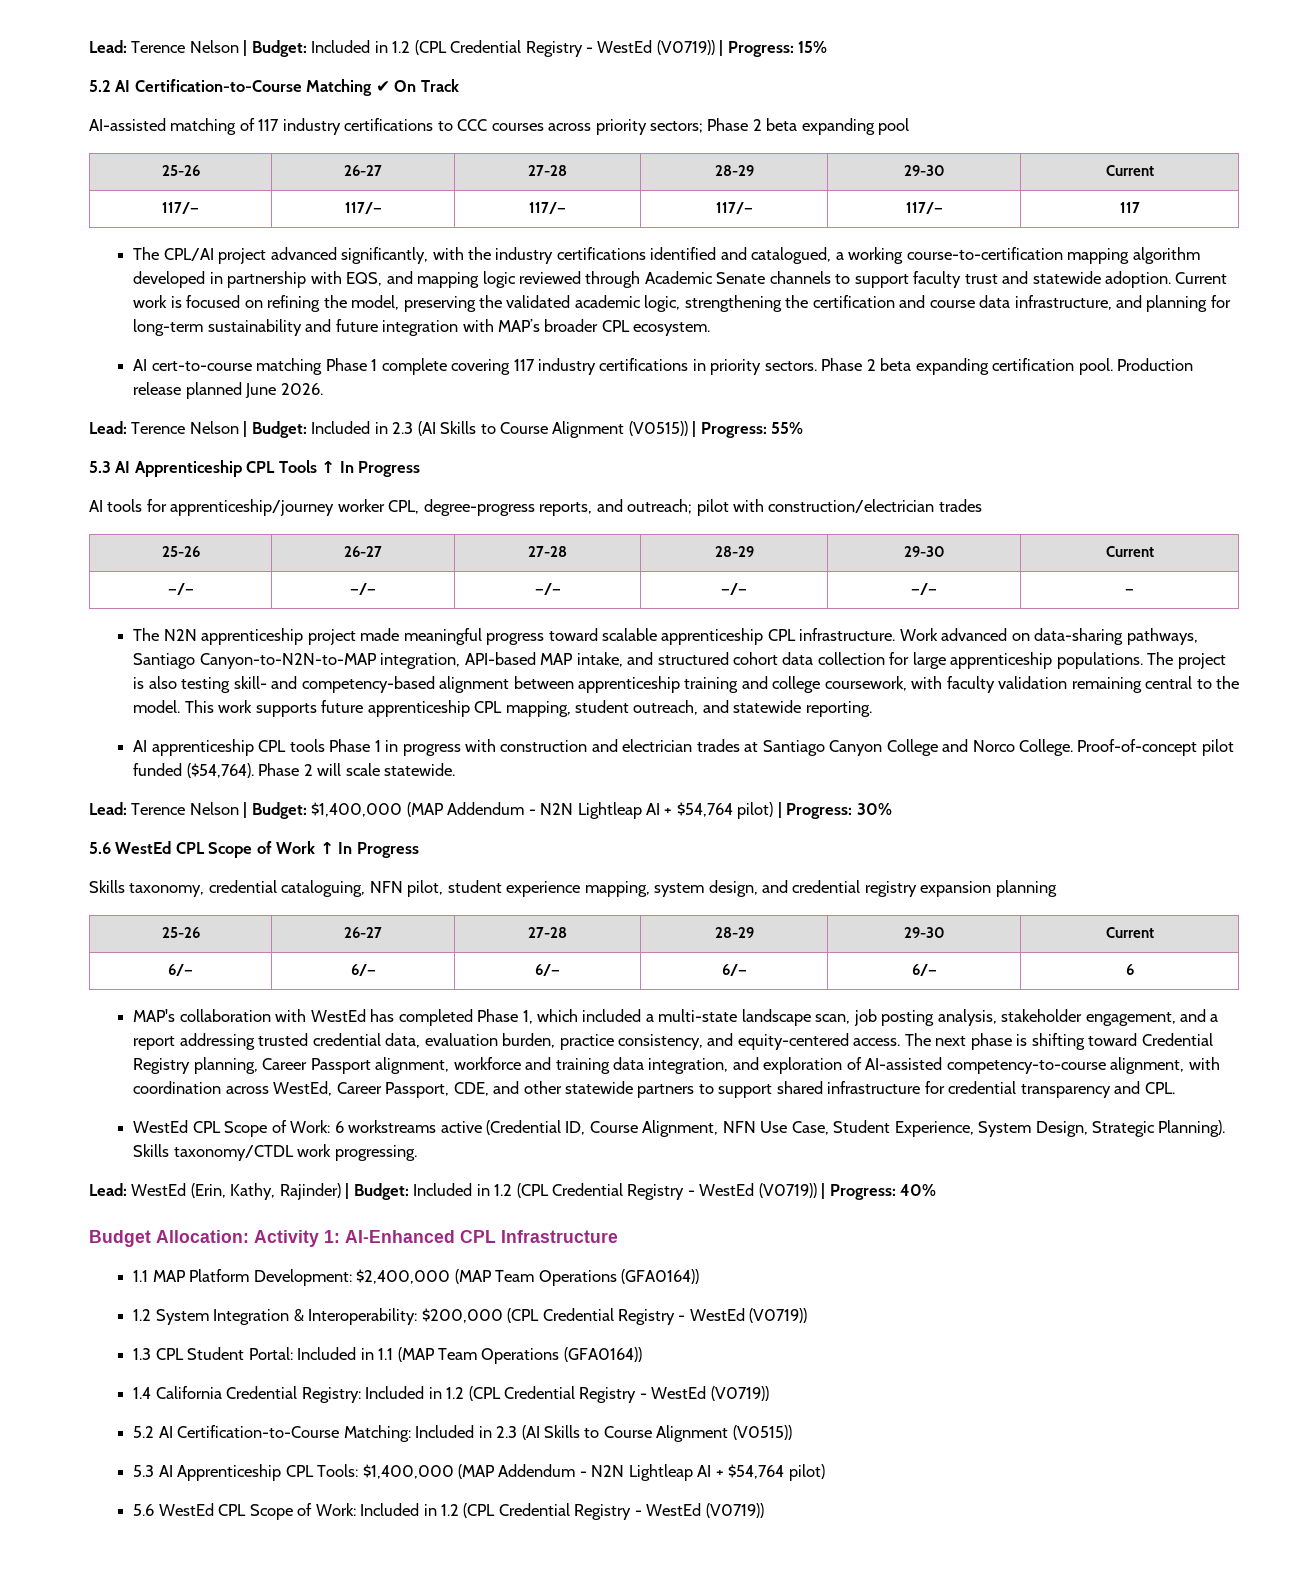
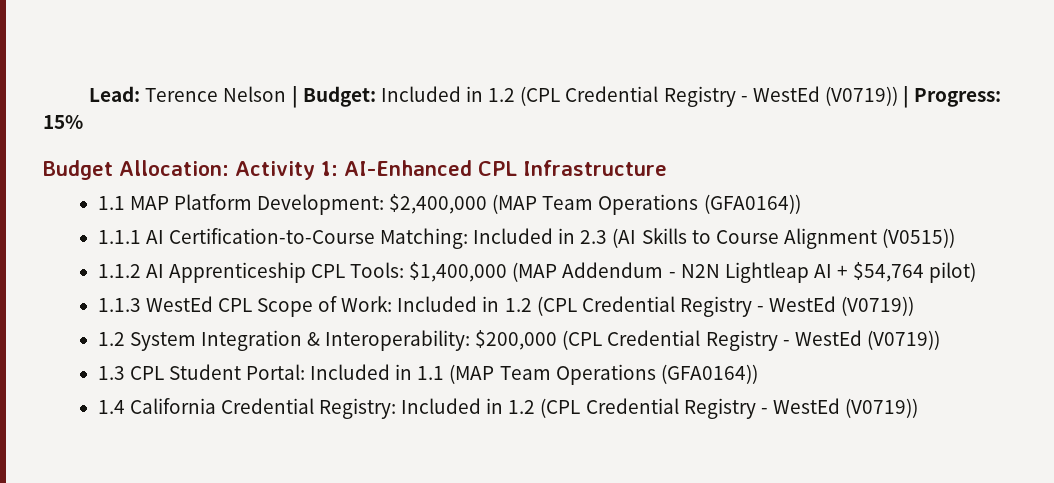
[89,79,459,96] [89,118,910,135] [161,165,200,176] [344,165,382,176] [528,165,567,176] [714,165,754,176] [903,165,945,176] [1105,165,1154,176] [162,202,199,214] [344,202,382,214] [529,202,566,214] [715,202,753,214] [905,202,943,214] [1119,202,1140,213] [133,247,1200,264] [133,271,1228,288] [133,295,1231,312] [133,319,711,336] [133,358,1193,375] [133,382,323,399] [89,421,804,438] [89,460,421,477] [89,499,982,516] [161,546,200,557] [344,546,382,557] [528,546,567,557] [714,546,754,557] [903,546,945,557] [1105,546,1154,557] [167,583,194,595] [350,583,376,595] [534,583,561,595] [721,583,747,595] [911,583,937,595] [1125,589,1134,594] [133,628,1198,645] [133,652,1226,669] [133,676,1239,693] [133,700,872,717] [133,739,1234,756] [133,763,456,778] [89,802,892,819] [89,841,419,858] [89,880,1057,897] [161,927,200,938] [344,927,382,938] [528,927,567,938] [714,927,754,938] [903,927,945,938] [1105,927,1154,938] [168,964,193,976] [350,964,376,976] [535,964,560,976] [721,964,747,976] [911,964,937,976] [1125,964,1134,975] [133,1009,1219,1026] [133,1033,1213,1050] [133,1057,1220,1074] [133,1081,1175,1098] [133,1120,1226,1137] [133,1144,417,1161] [89,1183,937,1200] // 5.2 AI Certification-to-Course Matching ✔ On Track // AI-assisted matching of 117 industry certifications to CCC courses across priority sectors; Phase 2 beta expanding pool // 25-26 | 26-27 | 27-28 | 28-29 | 29-30 | Current // 117/— | 117/— | 117/— | 117/— | 117/— | 117 // The CPL/AI project advanced significantly, with the industry certifications identified and catalogued, a working course-to-certification mapping algorithm developed in partnership with EQS, and mapping logic reviewed through Academic Senate channels to support faculty trust and statewide adoption. Current work is focused on refining the model, preserving the validated academic logic, strengthening the certification and course data infrastructure, and planning for long-term sustainability and future integration with MAP’s broader CPL ecosystem. // AI cert-to-course matching Phase 1 complete covering 117 industry certifications in priority sectors. Phase 2 beta expanding certification pool. Production release planned June 2026. // Lead: Terence Nelson | Budget: Included in 2.3 (AI Skills to Course Alignment (V0515)) | Progress: 55% // 5.3 AI Apprenticeship CPL Tools ↑ In Progress // AI tools for apprenticeship/journey worker CPL, degree-progress reports, and outreach; pilot with construction/electrician trades // 25-26 | 26-27 | 27-28 | 28-29 | 29-30 | Current // —/— | —/— | —/— | —/— | —/— | — // The N2N apprenticeship project made meaningful progress toward scalable apprenticeship CPL infrastructure. Work advanced on data-sharing pathways, Santiago Canyon-to-N2N-to-MAP integration, API-based MAP intake, and structured cohort data collection for large apprenticeship populations. The project is also testing skill- and competency-based alignment between apprenticeship training and college coursework, with faculty validation remaining central to the model. This work supports future apprenticeship CPL mapping, student outreach, and statewide reporting. // AI apprenticeship CPL tools Phase 1 in progress with construction and electrician trades at Santiago Canyon College and Norco College. Proof-of-concept pilot funded ($54,764). Phase 2 will scale statewide. // Lead: Terence Nelson | Budget: $1,400,000 (MAP Addendum - N2N Lightleap AI + $54,764 pilot) | Progress: 30% // 5.6 WestEd CPL Scope of Work ↑ In Progress // Skills taxonomy, credential cataloguing, NFN pilot, student experience mapping, system design, and credential registry expansion planning // 25-26 | 26-27 | 27-28 | 28-29 | 29-30 | Current // 6/— | 6/— | 6/— | 6/— | 6/— | 6 // MAP's collaboration with WestEd has completed Phase 1, which included a multi-state landscape scan, job posting analysis, stakeholder engagement, and a report addressing trusted credential data, evaluation burden, practice consistency, and equity-centered access. The next phase is shifting toward Credential Registry planning, Career Passport alignment, workforce and training data integration, and exploration of AI-assisted competency-to-course alignment, with coordination across WestEd, Career Passport, CDE, and other statewide partners to support shared infrastructure for credential transparency and CPL. // WestEd CPL Scope of Work: 6 workstreams active (Credential ID, Course Alignment, NFN Use Case, Student Experience, System Design, Strategic Planning). Skills taxonomy/CTDL work progressing. // Lead: WestEd (Erin, Kathy, Rajinder) | Budget: Included in 1.2 (CPL Credential Registry - WestEd (V0719)) | Progress: 40% -> (83, 122) none
(699, 1276) none -> [97,228,956,249] [97,262,977,283] [97,296,915,317] // 1.1.1 AI Certification-to-Course Matching: Included in 2.3 (AI Skills to Course Alignment (V0515)) // 1.1.2 AI Apprenticeship CPL Tools: $1,400,000 (MAP Addendum - N2N Lightleap AI + $54,764 pilot) // 1.1.3 WestEd CPL Scope of Work: Included in 1.2 (CPL Credential Registry - WestEd (V0719))
[133,1425,792,1442] [133,1464,825,1481] [133,1503,764,1520] // 5.2 AI Certification-to-Course Matching: Included in 2.3 (AI Skills to Course Alignment (V0515)) // 5.3 AI Apprenticeship CPL Tools: $1,400,000 (MAP Addendum - N2N Lightleap AI + $54,764 pilot) // 5.6 WestEd CPL Scope of Work: Included in 1.2 (CPL Credential Registry - WestEd (V0719)) -> (919, 408) none

